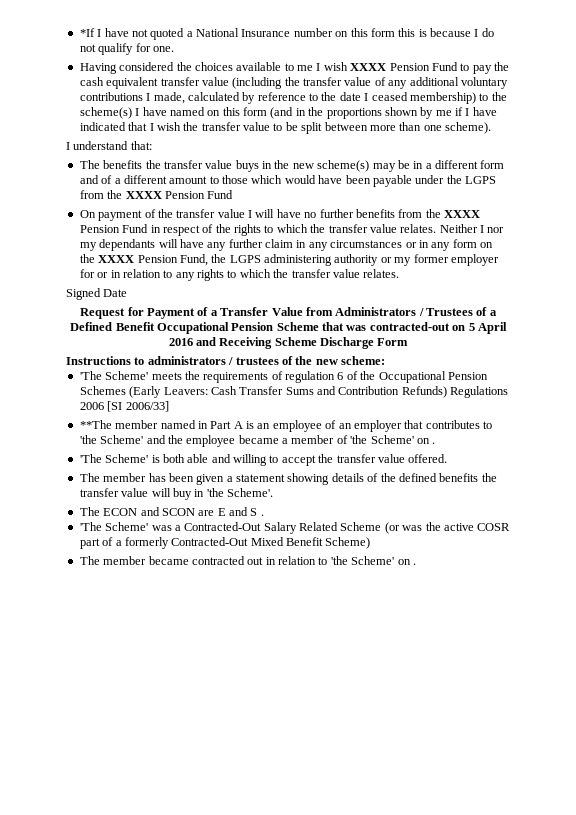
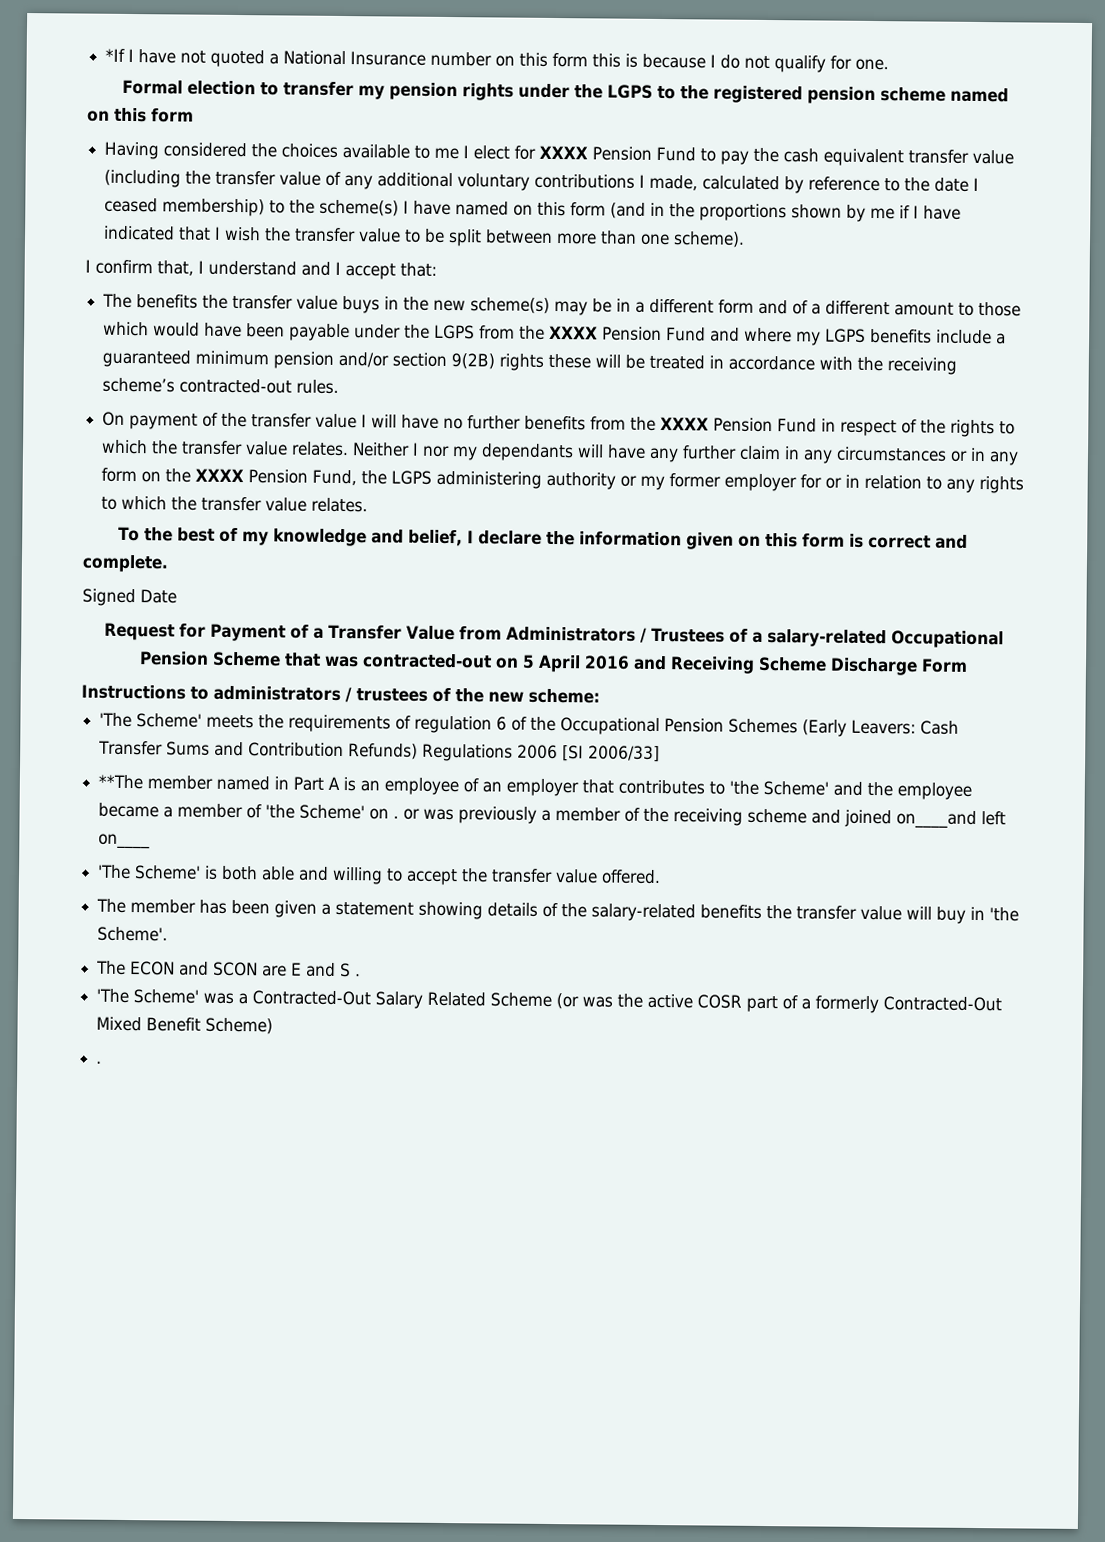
(174, 49) none -> [122,79,1010,105] [87,107,194,123] // Formal election to transfer my pension rights under the LGPS to the registered pension scheme named on this form
[323,62,348,71] wish -> [473,145,537,160] elect for
[73,141,129,150] understand -> [95,259,396,280] confirm that, I understand and I accept
(234, 194) none -> [710,327,1007,346] [102,349,958,375] [102,377,340,394] and where my LGPS benefits include a guaranteed minimum pension and/or section 9(2B) rights these will be treated in accordance with the receiving scheme’s contracted-out rules.
(400, 273) none -> [118,526,969,550] [82,554,169,573] // To the best of my knowledge and belief, I declare the information given on this form is correct and complete.
[70,322,155,331] Defined Benefit -> [767,629,888,648] salary-related
(436, 443) none -> [403,806,1007,830] [98,833,151,850] or was previously a member of the receiving scheme and joined on____and left on____
[398,473,437,482] defined -> [591,903,697,922] salary-related
[79,556,411,565] The member became contracted out in relation to 'the Scheme' on -> (274, 1026) none

